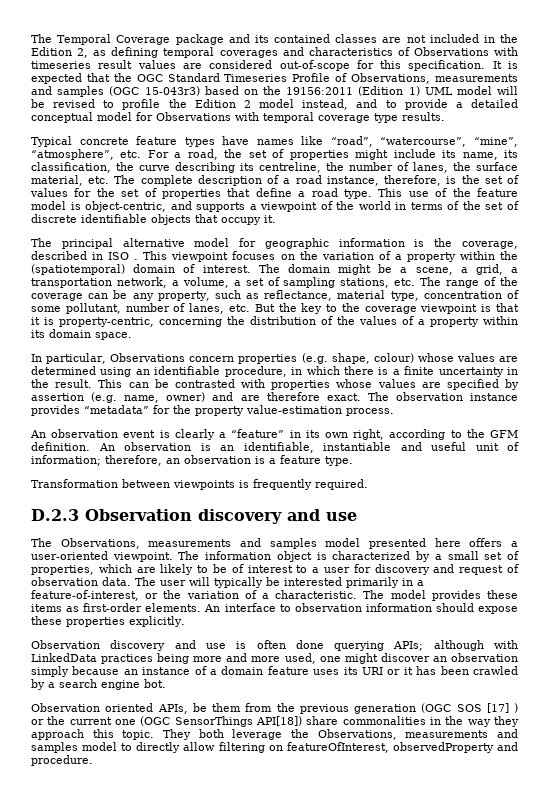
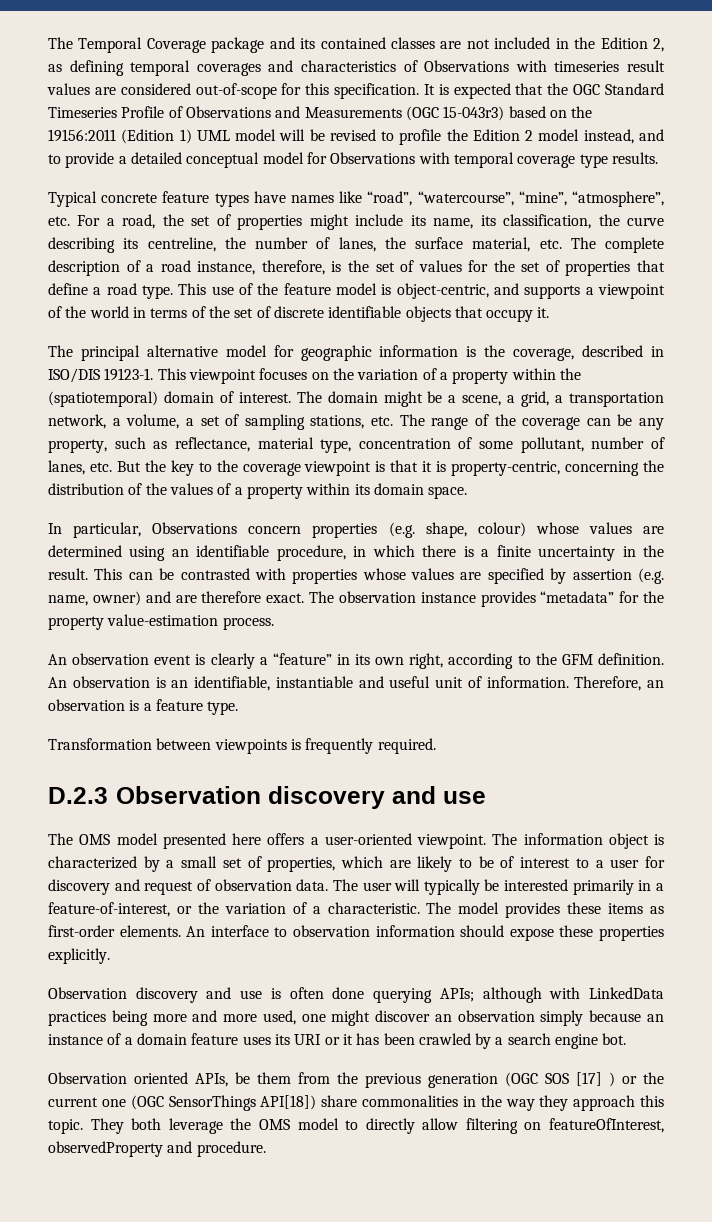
[351,73,519,84] [31,86,105,97] Observations, measurements and samples -> [185,106,402,118] Observations and Measurements
[108,252,139,260] ISO . -> [48,368,154,383] ISO/DIS 19123-1.
[31,455,162,466] information; therefore, -> [486,676,642,691] information. Therefore,
[60,538,317,549] Observations, measurements and samples -> [79,834,111,845] OMS
[317,729,518,740] [31,742,78,753] Observations, measurements and samples -> [258,1119,290,1130] OMS

